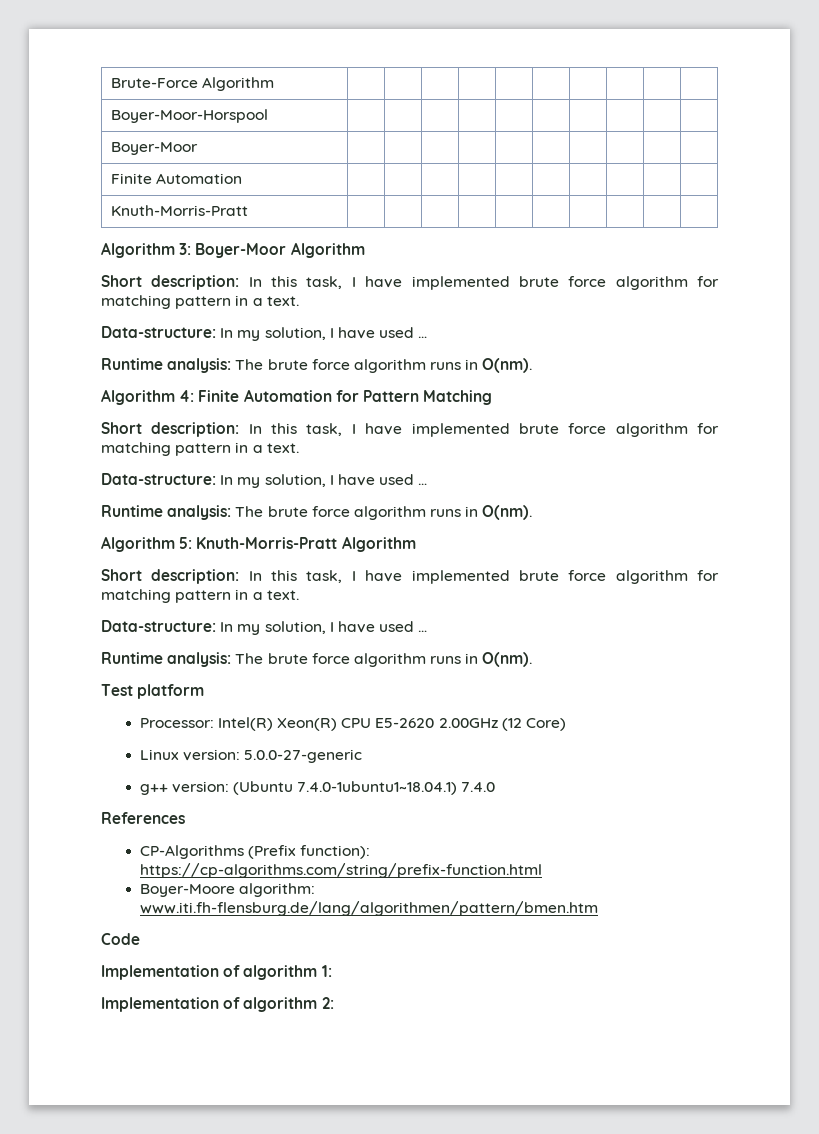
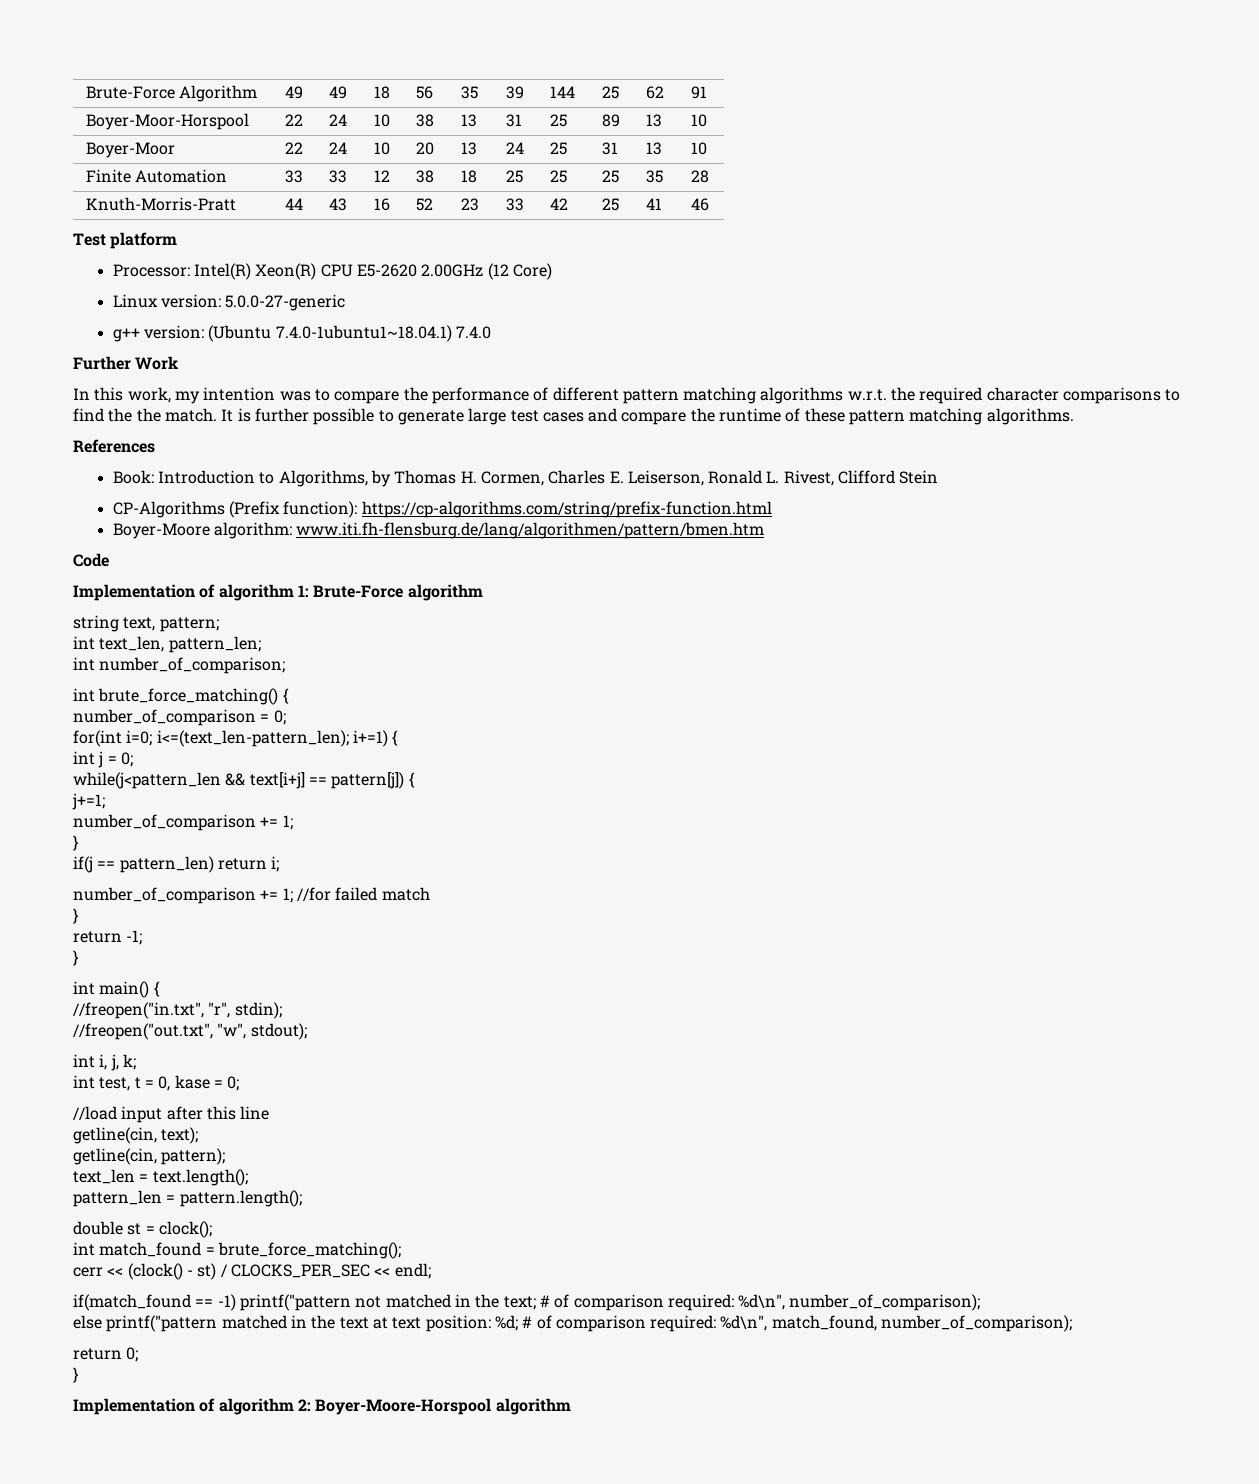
[111,109,269,123] [111,142,199,155] [111,173,243,184] [111,205,249,216] [101,242,365,258] [101,275,720,290] [101,295,299,309] [101,326,428,341] [101,358,533,373] [101,389,493,405] [101,422,720,437] [101,442,299,456] [101,473,428,488] [101,505,533,520] [101,536,416,552] [101,569,720,584] [101,589,299,603] [101,620,428,635] [101,652,533,667] | | | | | | | | | // Boyer-Moor-Horspool | | | | | | | | | | // Boyer-Moor | | | | | | | | | | // Finite Automation | | | | | | | | | | // Knuth-Morris-Pratt | | | | | | | | | | // Algorithm 3: Boyer-Moor Algorithm // Short description: In this task, I have implemented brute force algorithm for matching pattern in a text. // Data-structure: In my solution, I have used … // Runtime analysis: The brute force algorithm runs in O(nm). // Algorithm 4: Finite Automation for Pattern Matching // Short description: In this task, I have implemented brute force algorithm for matching pattern in a text. // Data-structure: In my solution, I have used … // Runtime analysis: The brute force algorithm runs in O(nm). // Algorithm 5: Knuth-Morris-Pratt Algorithm // Short description: In this task, I have implemented brute force algorithm for matching pattern in a text. // Data-structure: In my solution, I have used … // Runtime analysis: The brute force algorithm runs in O(nm). -> [284,86,303,99] [328,86,347,99] [373,86,390,99] [415,86,433,99] [460,86,478,99] [505,86,524,99] [549,86,575,98] [601,86,619,99] [645,86,664,99] [690,86,707,99] [85,113,249,130] [284,114,303,126] [328,114,347,126] [373,114,390,127] [415,114,434,127] [460,114,477,127] [505,114,522,127] [549,114,567,127] [601,114,620,127] [645,114,662,127] [690,114,707,127] [85,142,175,158] [284,142,303,154] [328,142,347,154] [373,142,390,155] [415,142,434,155] [460,142,477,155] [505,142,524,154] [549,142,567,155] [601,142,618,155] [645,142,662,155] [690,142,707,155] [85,169,228,183] [284,170,303,183] [328,170,347,183] [373,170,390,182] [415,170,434,183] [460,170,477,183] [505,170,523,183] [549,170,567,183] [601,170,619,183] [645,170,663,183] [690,170,709,183] [85,197,236,211] [284,198,303,210] [328,198,347,211] [373,198,390,211] [415,198,433,211] [460,198,479,211] [505,198,524,211] [549,198,568,210] [601,198,619,211] [645,198,662,210] [690,198,709,211] 49 | 49 | 18 | 56 | 35 | 39 | 144 | 25 | 62 | 91 // Boyer-Moor-Horspool | 22 | 24 | 10 | 38 | 13 | 31 | 25 | 89 | 13 | 10 // Boyer-Moor | 22 | 24 | 10 | 20 | 13 | 24 | 25 | 31 | 13 | 10 // Finite Automation | 33 | 33 | 12 | 38 | 18 | 25 | 25 | 25 | 35 | 28 // Knuth-Morris-Pratt | 44 | 43 | 16 | 52 | 23 | 33 | 42 | 25 | 41 | 46
[101,812,185,824] References -> [73,356,179,370] [73,387,1181,404] [73,408,1074,425] [73,439,155,453] [112,470,939,487] Further Work // In this work, my intention was to compare the performance of different pattern matching algorithms w.r.t. the required character comparisons to find the the match. It is further possible to generate large test cases and compare the runtime of these pattern matching algorithms. // References // Book: Introduction to Algorithms, by Thomas H. Cormen, Charles E. Leiserson, Ronald L. Rivest, Clifford Stein
(332, 971) none -> [313,584,483,601] [73,615,219,632] [73,636,261,653] [73,657,286,674] [73,688,289,705] [73,709,286,726] [73,730,399,747] [73,751,133,768] [73,772,415,789] [72,793,105,810] [73,814,293,831] [73,835,78,851] [73,856,280,873] [73,887,430,904] [73,908,78,924] [73,930,143,945] [73,950,78,966] [73,981,160,998] [73,1002,282,1019] [73,1023,307,1040] [73,1054,136,1071] [73,1075,240,1091] [73,1106,270,1123] [73,1127,199,1144] [73,1148,226,1165] [73,1169,248,1186] [73,1190,302,1207] [73,1221,212,1238] [73,1242,401,1259] [73,1263,431,1280] [73,1294,981,1311] [73,1315,1073,1332] [73,1347,139,1362] [73,1367,78,1383] Brute-Force algorithm // string text, pattern; // int text_len, pattern_len; // int number_of_comparison; // int brute_force_matching() { // number_of_comparison = 0; // for(int i=0; i<=(text_len-pattern_len); i+=1) { // int j = 0; // while(j<pattern_len && text[i+j] == pattern[j]) { // j+=1; // number_of_comparison += 1; // } // if(j == pattern_len) return i; // number_of_comparison += 1; //for failed match // } // return -1; // } // int main() { // //freopen("in.txt", "r", stdin); // //freopen("out.txt", "w", stdout); // int i, j, k; // int test, t = 0, kase = 0; // //load input after this line // getline(cin, text); // getline(cin, pattern); // text_len = text.length(); // pattern_len = pattern.length(); // double st = clock(); // int match_found = brute_force_matching(); // cerr << (clock() - st) / CLOCKS_PER_SEC << endl; // if(match_found == -1) printf("pattern not matched in the text; # of comparison required: %d\n", number_of_comparison); // else printf("pattern matched in the text at text position: %d; # of comparison required: %d\n", match_found, number_of_comparison); // return 0; // }
(334, 1003) none -> [315,1398,571,1415] Boyer-Moore-Horspool algorithm

